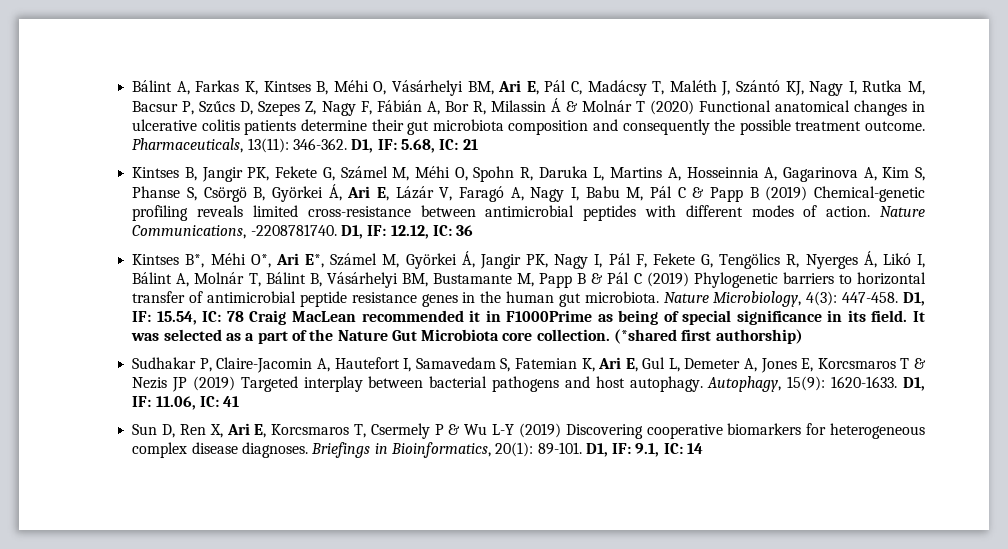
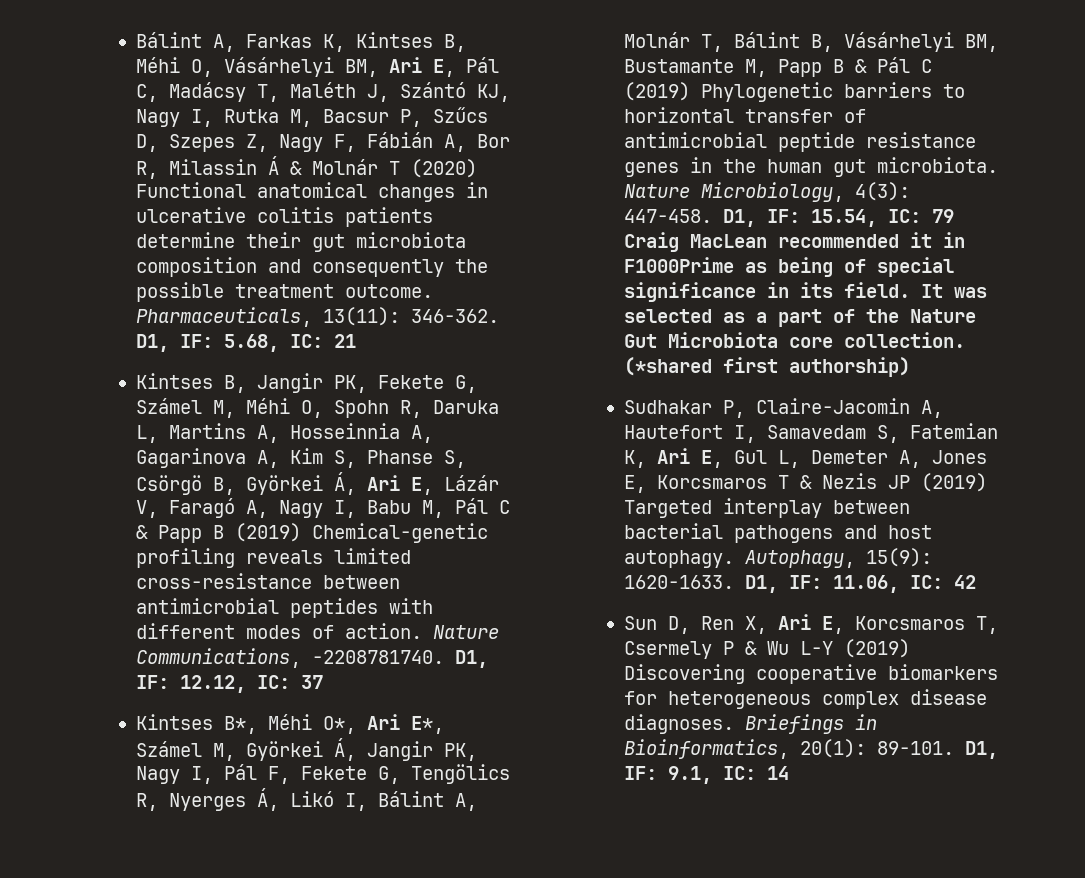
[456,225,474,236] 36 -> [301,675,324,689] 37
[226,311,244,322] 78 -> [932,209,955,223] 79
[223,396,240,407] 41 -> [954,575,977,589] 42

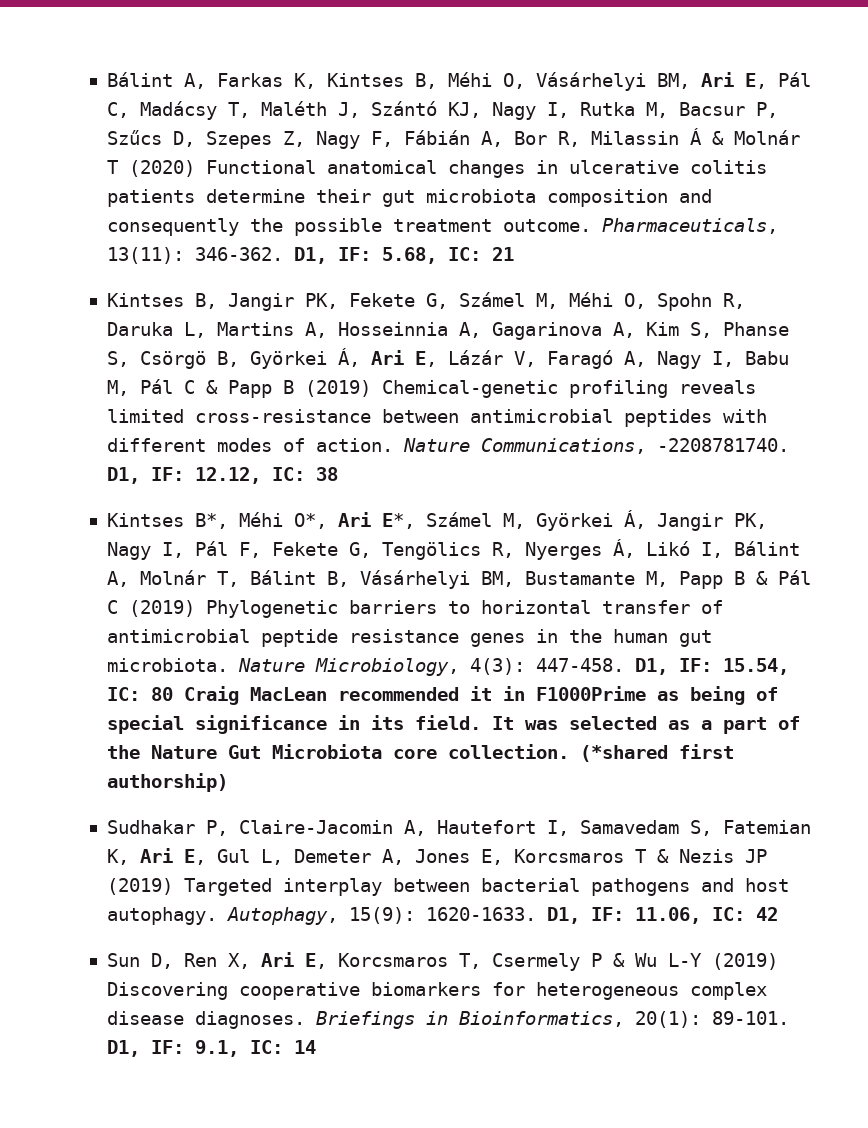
[301,675,324,689] 37 -> [316,467,339,481] 38
[932,209,955,223] 79 -> [151,687,174,701] 80

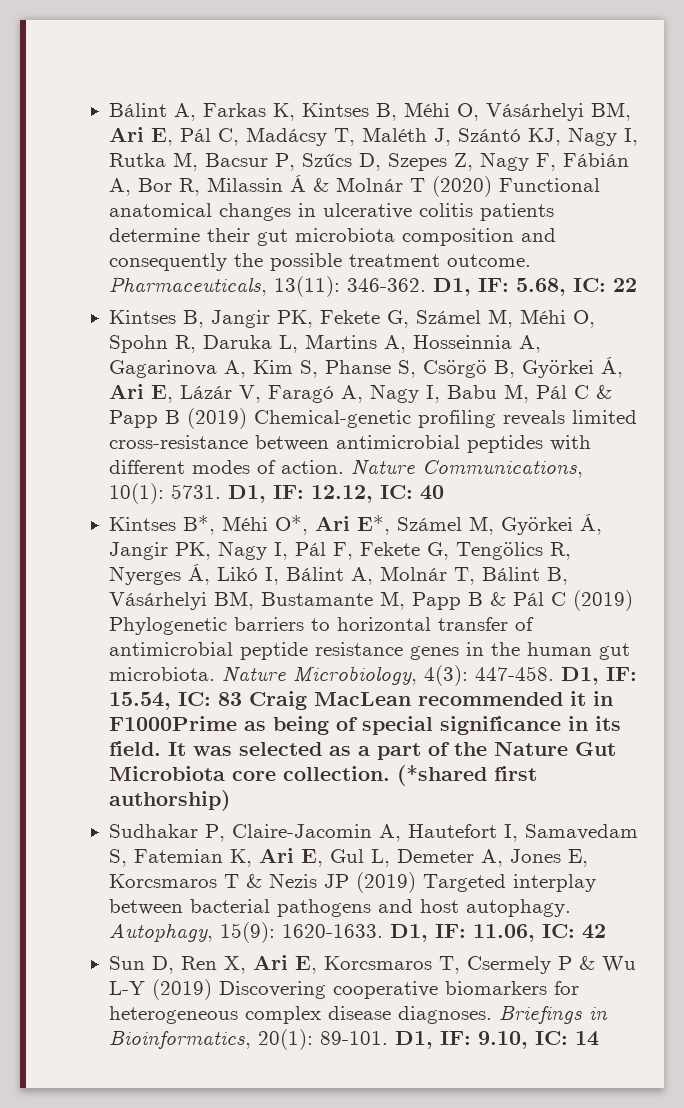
[492,247,515,261] 21 -> [612,278,637,292] 22
[657,438,790,452] -2208781740. -> [108,483,221,504] 10(1): 5731.
[316,467,339,481] 38 -> [419,485,444,500] 40
[151,687,174,701] 80 -> [217,692,242,706] 83
[195,1040,240,1057] 9.1, -> [477,1031,528,1049] 9.10,

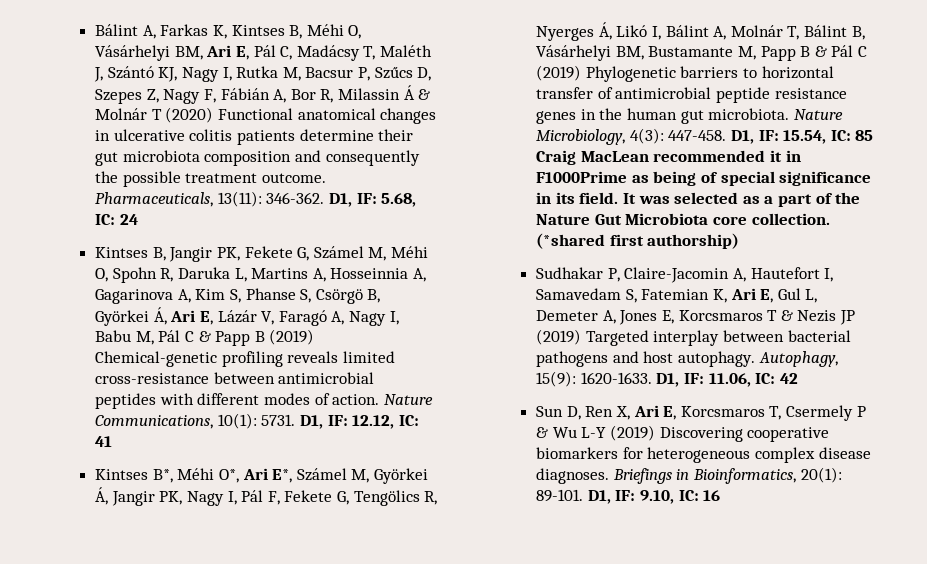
[612,278,637,292] 22 -> [119,214,138,225] 24
[419,485,444,500] 40 -> [95,436,113,447] 41
[217,692,242,706] 83 -> [855,130,874,141] 85
[574,1031,599,1046] 14 -> [703,490,721,501] 16

